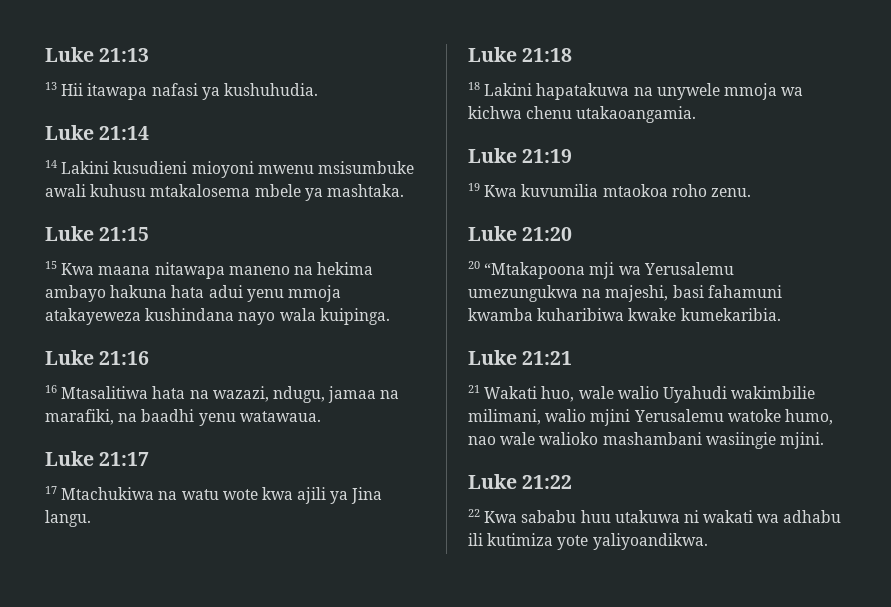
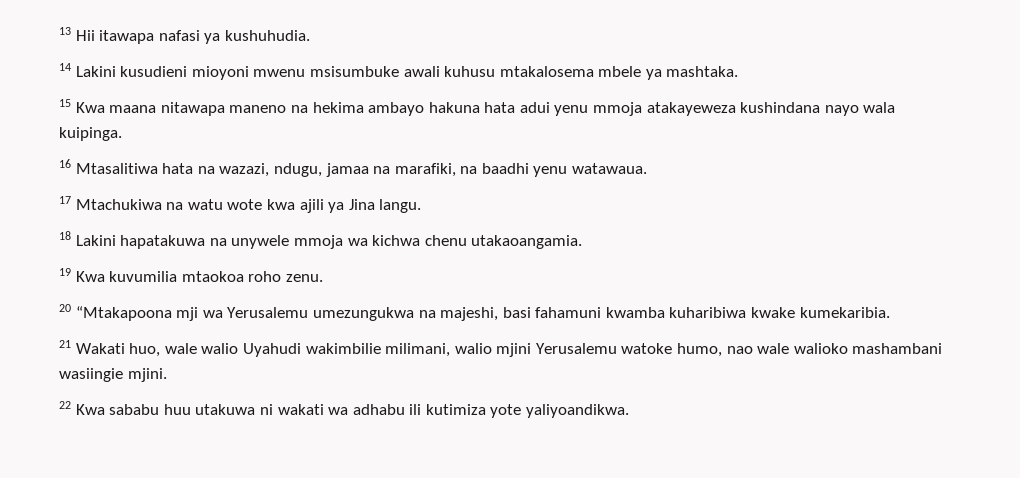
[45,47,150,62] Luke 21:13 // -> (59, 31) none
[45,125,150,140] // Luke 21:14 -> (310, 35) none
[45,226,150,241] // Luke 21:15 -> (739, 71) none
[45,350,150,365] // Luke 21:16 -> (122, 134) none
[45,451,150,466] // Luke 21:17 -> (648, 168) none
[468,47,573,62] // Luke 21:18 -> (422, 206) none
[468,148,573,163] // Luke 21:19 -> (583, 242) none
[468,226,573,241] // Luke 21:20 -> (323, 278) none
[468,350,573,365] // Luke 21:21 -> (890, 312) none
[468,474,573,489] // Luke 21:22 -> (167, 375) none

